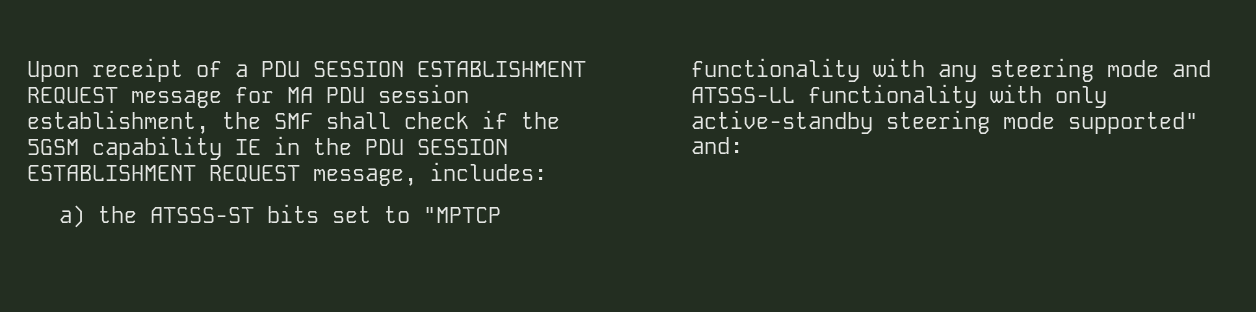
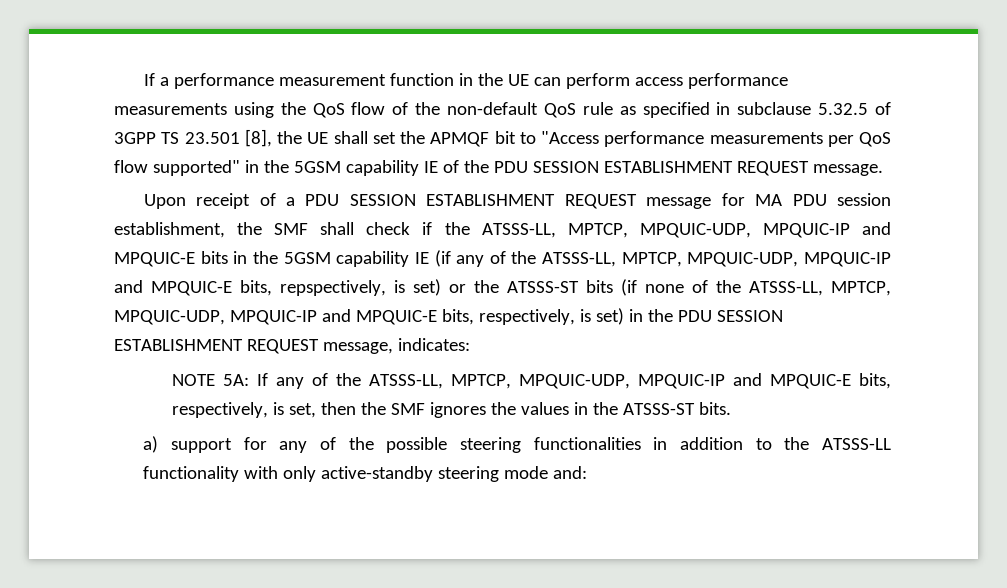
(27, 71) none -> [143,73,788,89] [114,102,892,118] [114,129,891,147] [114,160,883,176] If a performance measurement function in the UE can perform access performance measurements using the QoS flow of the non-default QoS rule as specified in subclause 5.32.5 of 3GPP TS 23.501 [8], the UE shall set the APMQF bit to "Access performance measurements per QoS flow supported" in the 5GSM capability IE of the PDU SESSION ESTABLISHMENT REQUEST message. //
[27,136,261,160] 5GSM capability IE -> [481,222,891,238] [114,250,891,267] [114,279,891,296] [114,308,624,325] ATSSS-LL, MPTCP, MPQUIC-UDP, MPQUIC-IP and MPQUIC-E bits in the 5GSM capability IE (if any of the ATSSS-LL, MPTCP, MPQUIC-UDP, MPQUIC-IP and MPQUIC-E bits, repspectively, is set) or the ATSSS-ST bits (if none of the ATSSS-LL, MPTCP, MPQUIC-UDP, MPQUIC-IP and MPQUIC-E bits, respectively, is set)
[430,162,547,181] [58,204,501,228] [690,58,1211,82] includes: // a) the ATSSS-ST bits set to "MPTCP functionality with any steering mode and -> [397,338,470,351] [172,373,891,389] [172,402,732,418] [143,436,810,453] indicates: // NOTE 5A: If any of the ATSSS-LL, MPTCP, MPQUIC-UDP, MPQUIC-IP and MPQUIC-E bits, respectively, is set, then the SMF ignores the values in the ATSSS-ST bits. // a) support for any of the possible steering functionalities in addition to the
[1067,112,1198,134] supported" -> (549, 472) none

